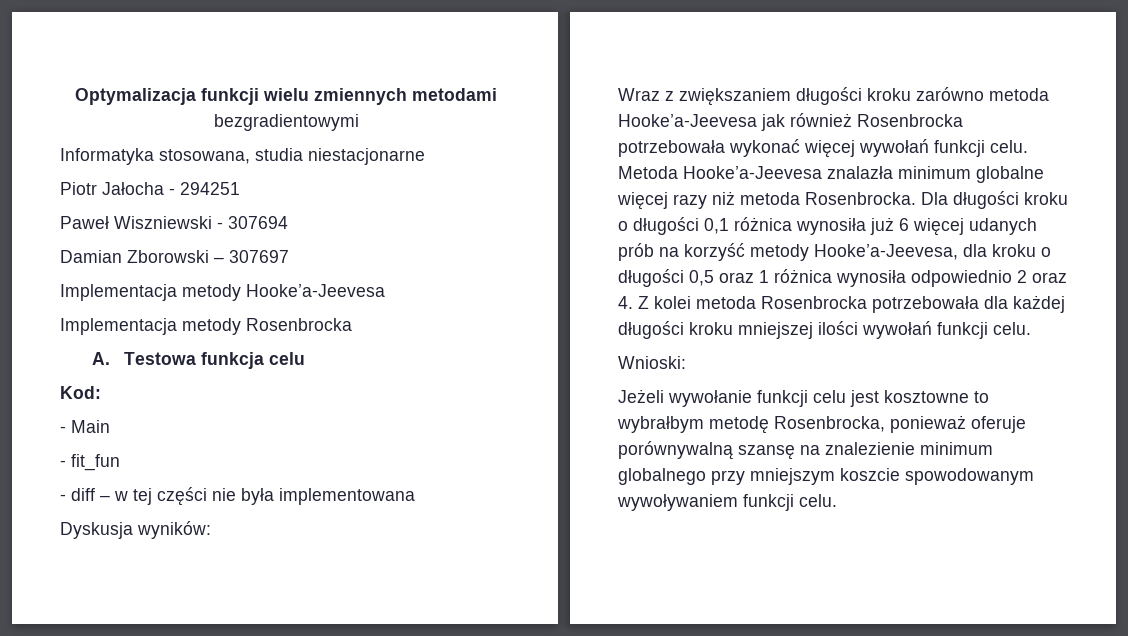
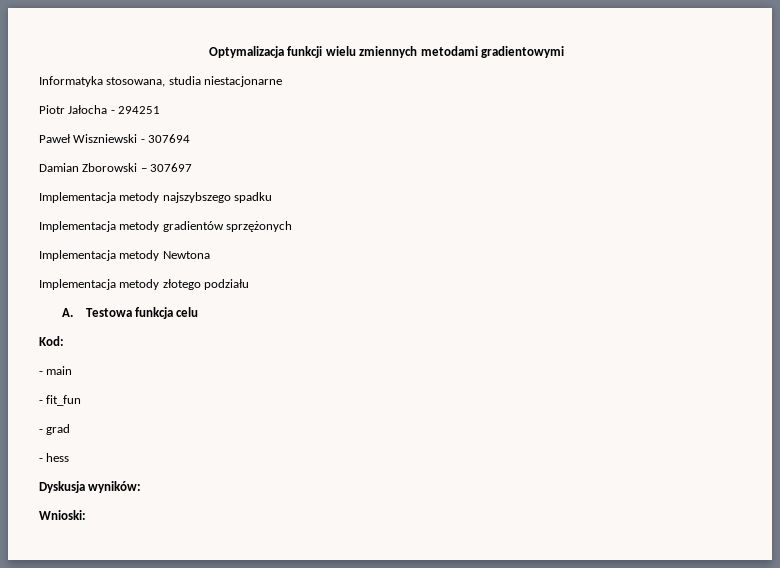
[213,114,359,131] bezgradientowymi -> [480,46,564,58] gradientowymi
[246,284,385,297] [60,318,352,335] Hooke’a-Jeevesa // Implementacja metody Rosenbrocka -> [162,192,273,203] [39,221,293,232] [39,250,210,261] [39,279,250,290] najszybszego spadku // Implementacja metody gradientów sprzężonych // Implementacja metody Newtona // Implementacja metody złotego podziału
[71,420,110,433] Main -> [46,366,73,375] main
[71,487,415,506] [60,521,211,539] [618,87,1049,106] [618,113,963,131] [618,139,1028,158] [618,166,1044,183] [617,191,1068,210] [618,217,1037,236] [618,243,1051,261] [618,269,1067,287] [618,295,1065,313] [618,321,1031,339] [618,356,686,369] [618,389,989,407] [617,415,1026,434] [618,441,993,460] [618,468,1034,485] [617,494,837,511] diff – w tej części nie była implementowana // Dyskusja wyników: // Wraz z zwiększaniem długości kroku zarówno metoda Hooke’a-Jeevesa jak również Rosenbrocka potrzebowała wykonać więcej wywołań funkcji celu. Metoda Hooke’a-Jeevesa znalazła minimum globalne więcej razy niż metoda Rosenbrocka. Dla długości kroku o długości 0,1 różnica wynosiła już 6 więcej udanych prób na korzyść metody Hooke’a-Jeevesa, dla kroku o długości 0,5 oraz 1 różnica wynosiła odpowiednio 2 oraz 4. Z kolei metoda Rosenbrocka potrzebowała dla każdej długości kroku mniejszej ilości wywołań funkcji celu. // Wnioski: // Jeżeli wywołanie funkcji celu jest kosztowne to wybrałbym metodę Rosenbrocka, ponieważ oferuje porównywalną szansę na znalezienie minimum globalnego przy mniejszym koszcie spowodowanym wywoływaniem funkcji celu. -> [46,424,71,435] [39,453,70,462] [39,481,142,493] [39,510,86,520] grad // - hess // Dyskusja wyników: // Wnioski:

